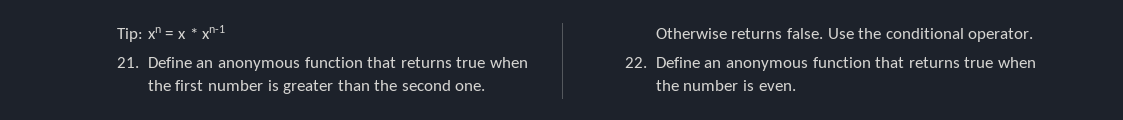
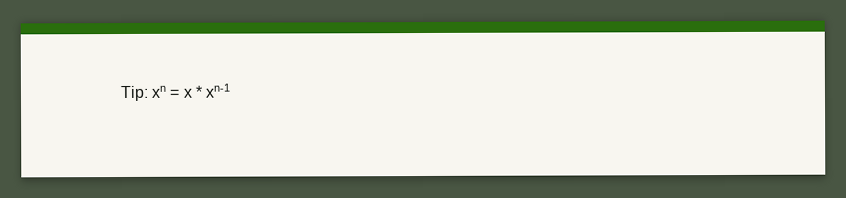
[117,57,528,71] [147,80,486,94] [655,28,1034,42] [625,57,1036,71] [655,80,796,91] // 21. Define an anonymous function that returns true when the first number is greater than the second one. Otherwise returns false. Use the conditional operator. // 22. Define an anonymous function that returns true when the number is even. -> (231, 90) none

